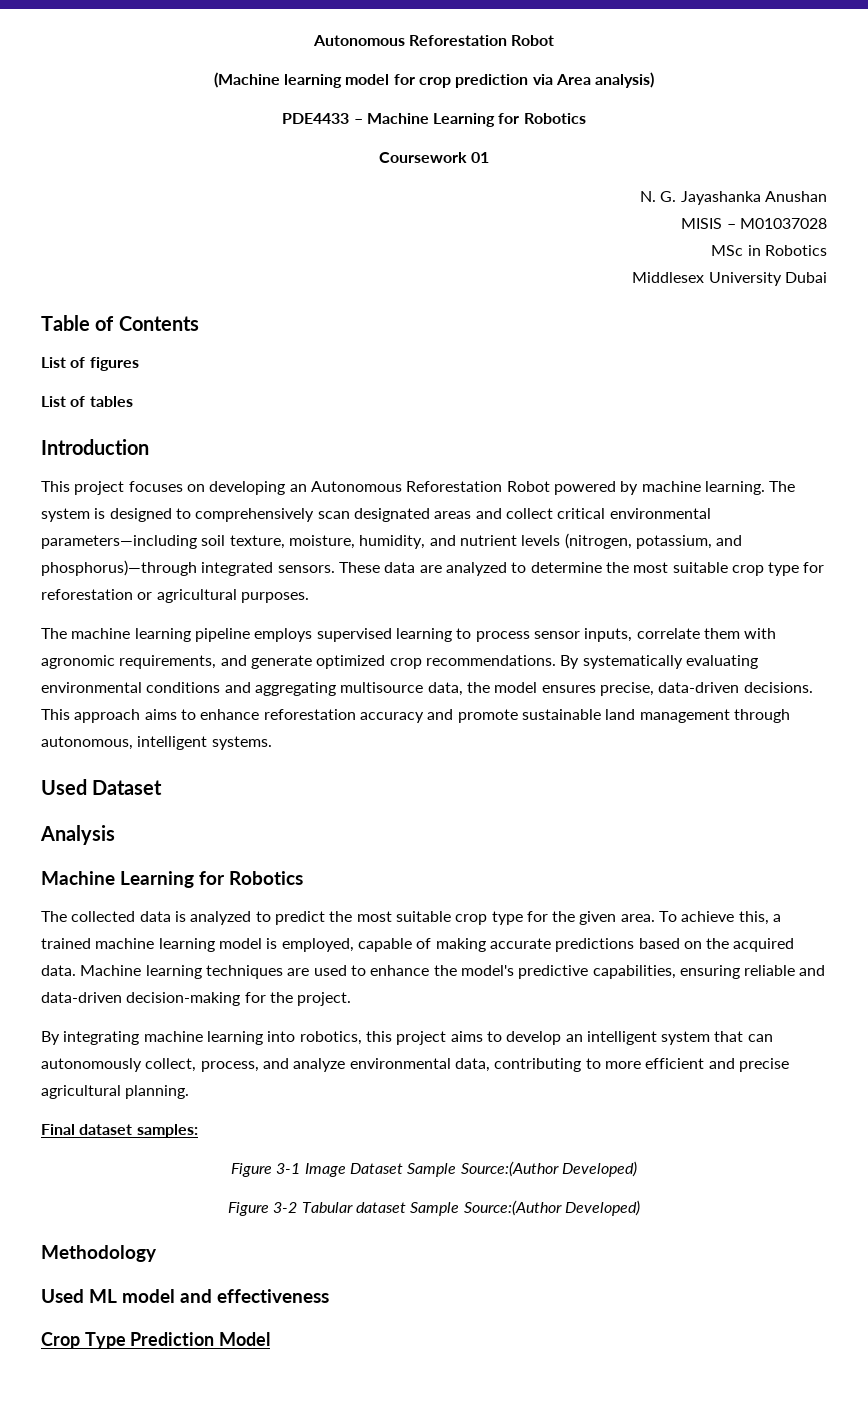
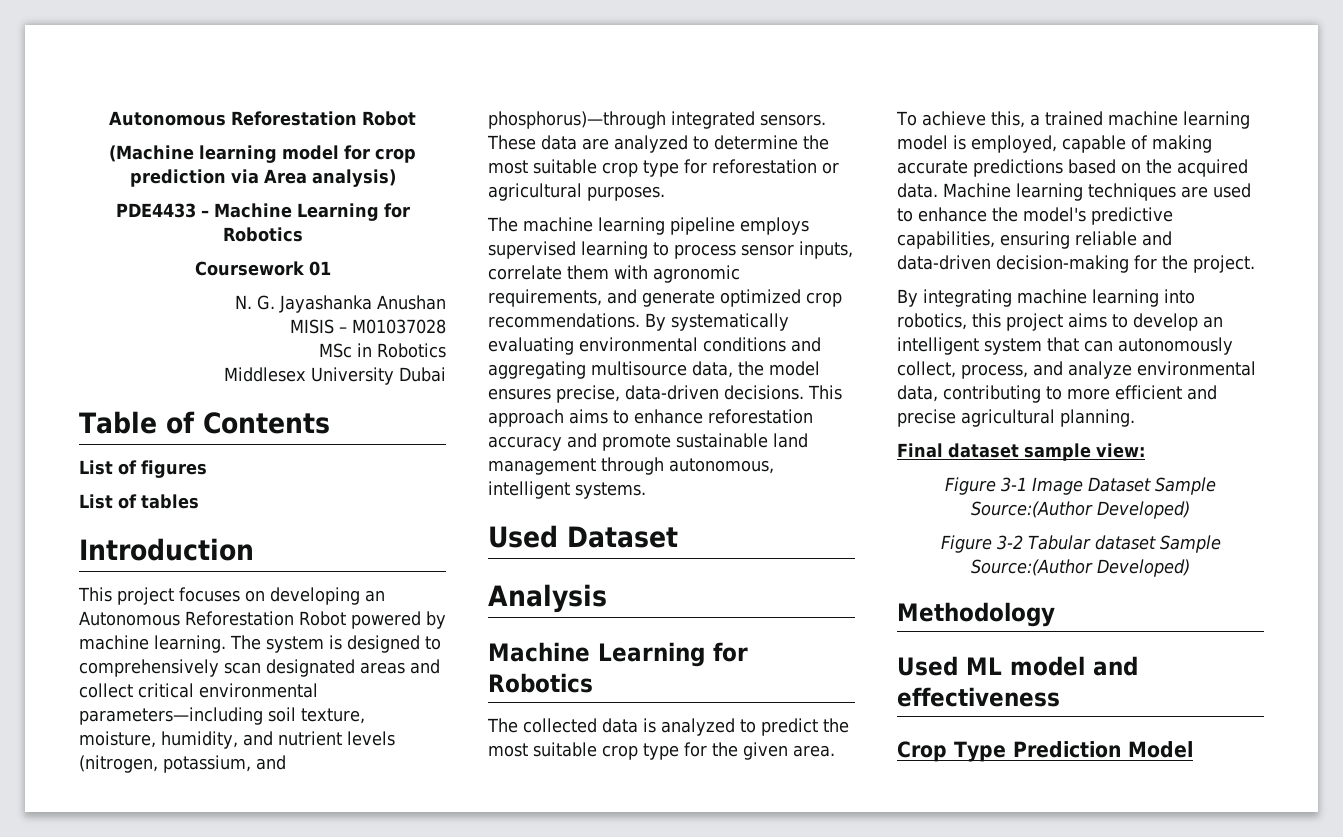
[136,1124,198,1138] samples: -> [1024,443,1145,461] sample view:

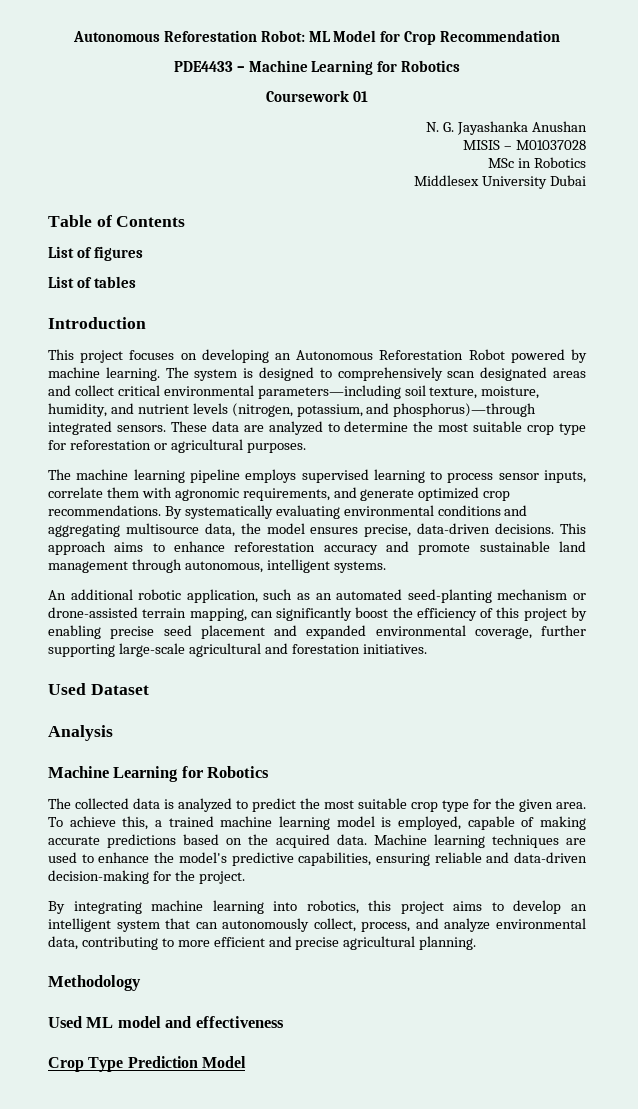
[109,111,416,126] [109,145,416,163] [129,169,396,187] Autonomous Reforestation Robot // (Machine learning model for crop prediction via Area analysis) -> [72,30,561,45] Autonomous Reforestation Robot: ML Model for Crop Recommendation
(646, 490) none -> [48,589,587,603] [48,607,587,621] [48,625,586,639] [48,643,427,657] // An additional robotic application, such as an automated seed-planting mechanism or drone-assisted terrain mapping, can significantly boost the efficiency of this project by enabling precise seed placement and expanded environmental coverage, further supporting large-scale agricultural and forestation initiatives.
[897,443,1145,461] [945,477,1216,495] [971,501,1190,519] [940,535,1221,553] [971,559,1190,577] // Final dataset sample view: // Figure 3-1 Image Dataset Sample Source:(Author Developed) // Figure 3-2 Tabular dataset Sample Source:(Author Developed) -> (477, 943) none

